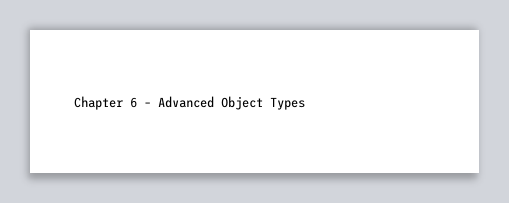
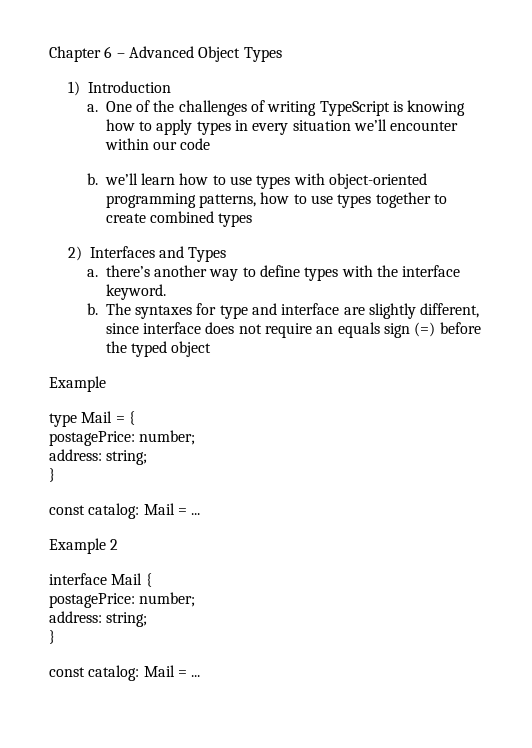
(305, 103) none -> [67,81,171,96] [86,100,466,116] [105,119,459,135] [104,138,211,150] [86,173,427,189] [105,192,447,208] [105,211,253,227] [67,246,227,262] [86,265,461,281] [105,284,166,300] [86,303,480,319] [105,322,481,338] [105,341,212,357] [49,376,106,392] [49,411,135,427] [49,430,196,446] [49,449,148,465] [49,468,55,482] [49,503,201,519] [49,538,119,554] [49,573,152,587] [49,592,196,608] [49,611,148,627] [49,630,55,644] [49,665,201,681] // 1) Introduction // a. One of the challenges of writing TypeScript is knowing how to apply types in every situation we’ll encounter within our code // b. we’ll learn how to use types with object-oriented programming patterns, how to use types together to create combined types // 2) Interfaces and Types // a. there’s another way to define types with the interface keyword. // b. The syntaxes for type and interface are slightly different, since interface does not require an equals sign (=) before the typed object // Example // type Mail = { // postagePrice: number; // address: string; // } // const catalog: Mail = ... // Example 2 // interface Mail { // postagePrice: number; // address: string; // } // const catalog: Mail = ...

